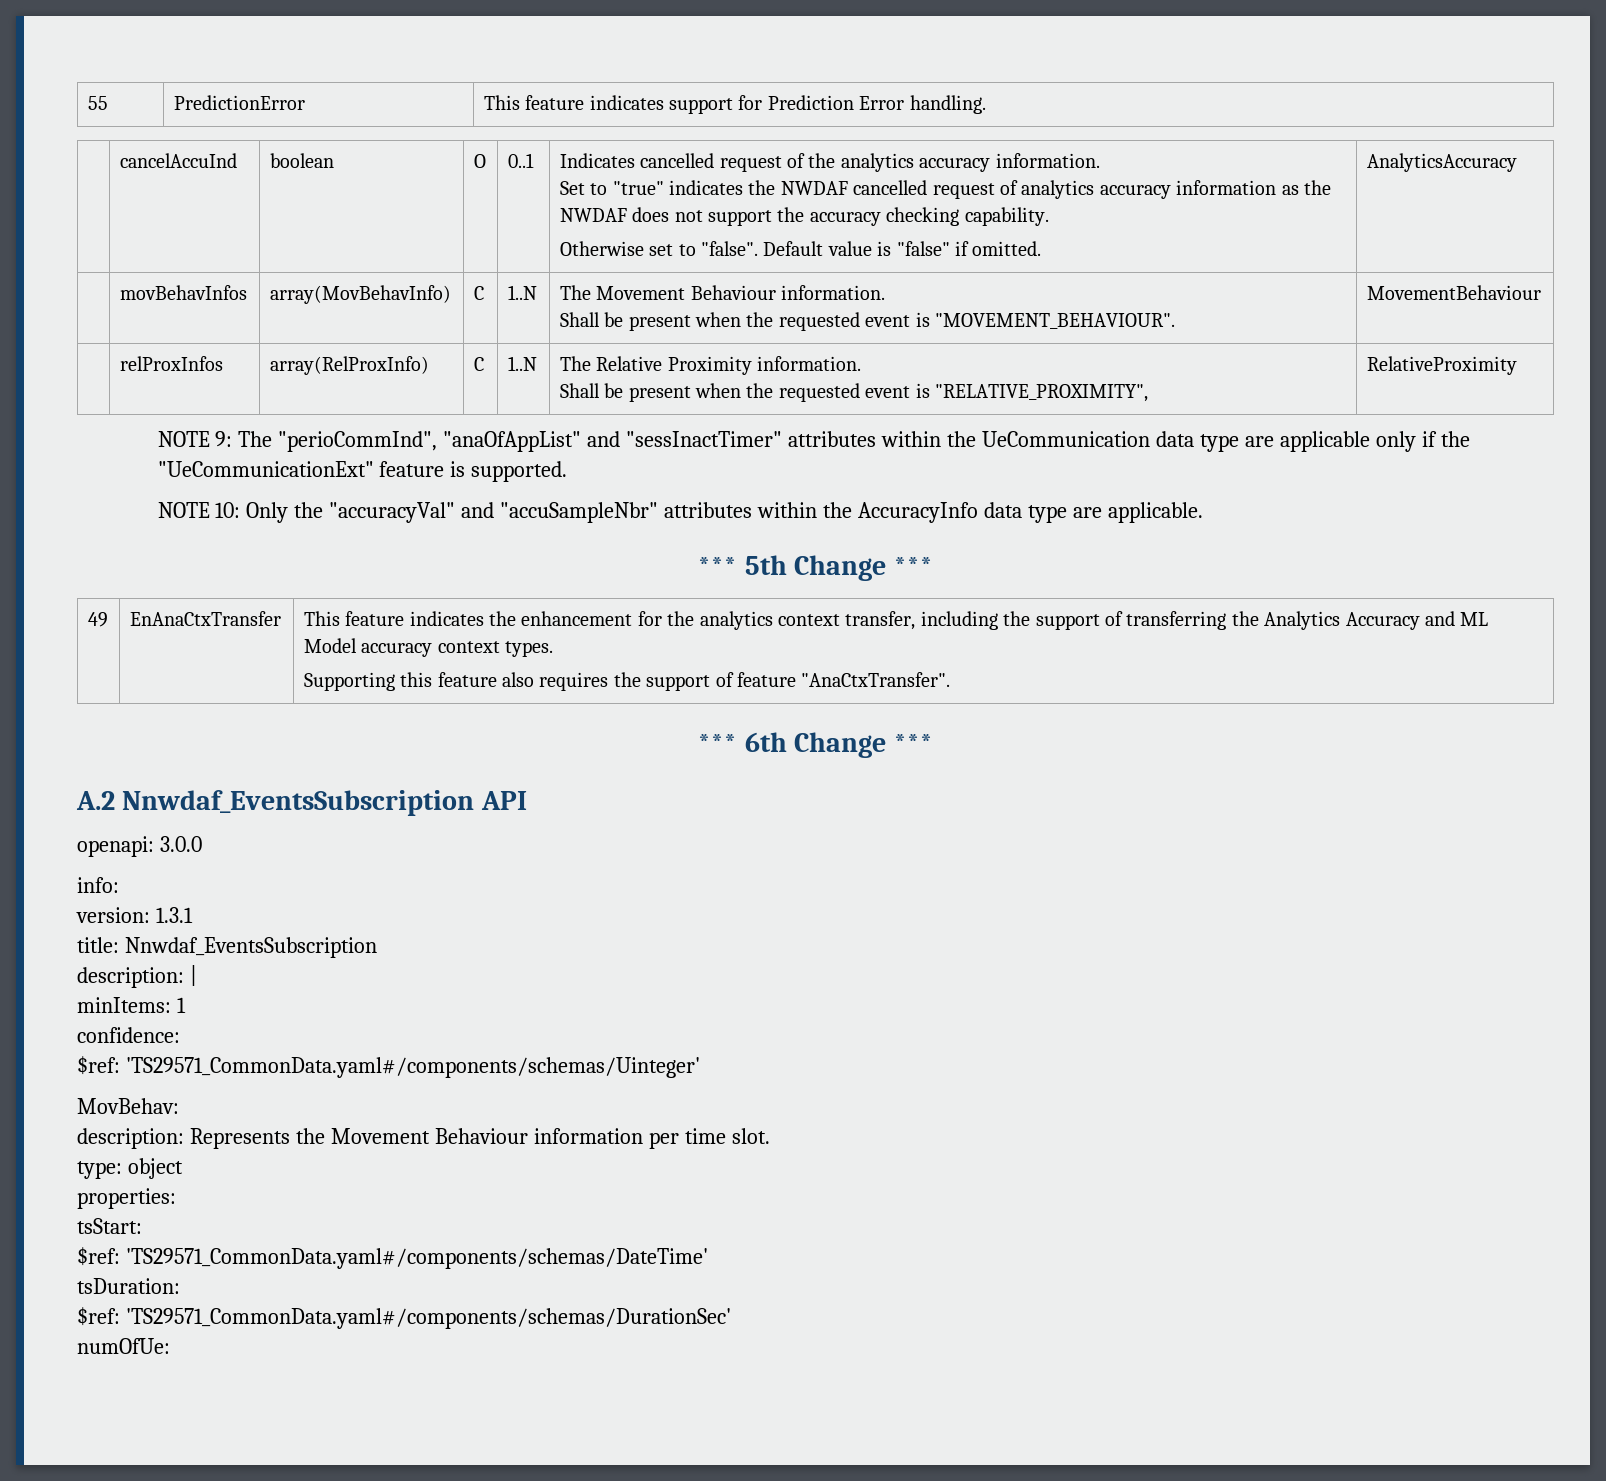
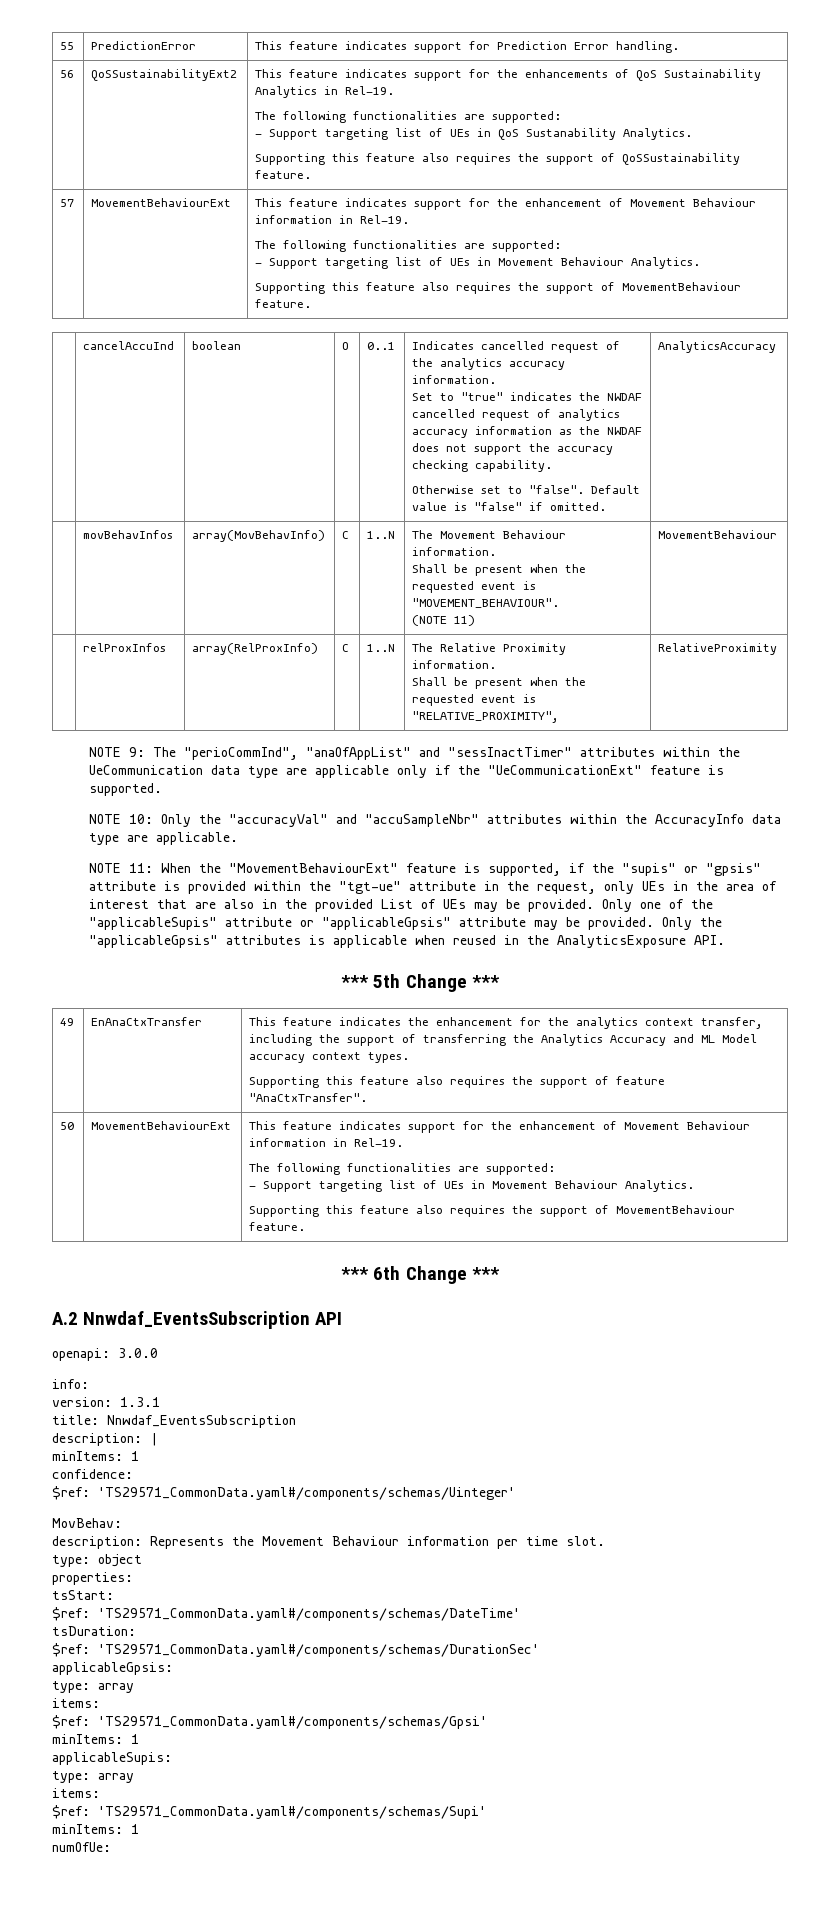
(986, 104) none -> [60,70,75,78] [91,69,238,81] [255,69,762,81] [255,86,395,98] [255,111,562,123] [255,128,693,140] [255,153,741,165] [255,170,312,179] [60,199,75,207] [91,198,232,207] [255,198,757,210] [255,215,410,224] [255,240,562,252] [255,257,701,269] [255,282,742,294] [255,299,312,308] // 56 | QoSSustainabilityExt2 | This feature indicates support for the enhancements of QoS Sustainability Analytics in Rel-19. // The following functionalities are supported: // - Support targeting list of UEs in QoS Sustanability Analytics. // Supporting this feature also requires the support of QoSSustainability feature. // 57 | MovementBehaviourExt | This feature indicates support for the enhancement of Movement Behaviour information in Rel-19. // The following functionalities are supported: // - Support targeting list of UEs in Movement Behaviour Analytics. // Supporting this feature also requires the support of MovementBehaviour feature.
(1176, 321) none -> [412,615,476,626] // (NOTE 11)
(1203, 512) none -> [88,863,761,876] [88,881,777,894] [88,899,713,912] [88,917,722,930] [88,935,725,948] // NOTE 11: When the "MovementBehaviourExt" feature is supported, if the "supis" or "gpsis" attribute is provided within the "tgt-ue" attribute in the request, only UEs in the area of interest that are also in the provided List of UEs may be provided. Only one of the "applicableSupis" attribute or "applicableGpsis" attribute may be provided. Only the "applicableGpsis" attributes is applicable when reused in the AnalyticsExposure API.
(951, 679) none -> [60,1122,75,1130] [91,1121,232,1130] [249,1121,751,1133] [249,1138,404,1147] [249,1163,556,1175] [249,1180,695,1192] [249,1205,736,1217] [249,1222,306,1231] // 50 | MovementBehaviourExt | This feature indicates support for the enhancement of Movement Behaviour information in Rel-19. // The following functionalities are supported: // - Support targeting list of UEs in Movement Behaviour Analytics. // Supporting this feature also requires the support of MovementBehaviour feature.
(731, 1318) none -> [52,1662,173,1675] [52,1681,134,1693] [52,1698,100,1708] [52,1715,487,1729] [52,1734,139,1744] [52,1752,172,1765] [52,1771,134,1783] [52,1788,100,1798] [52,1805,486,1819] [52,1824,139,1834] // applicableGpsis: // type: array // items: // $ref: 'TS29571_CommonData.yaml#/components/schemas/Gpsi' // minItems: 1 // applicableSupis: // type: array // items: // $ref: 'TS29571_CommonData.yaml#/components/schemas/Supi' // minItems: 1

